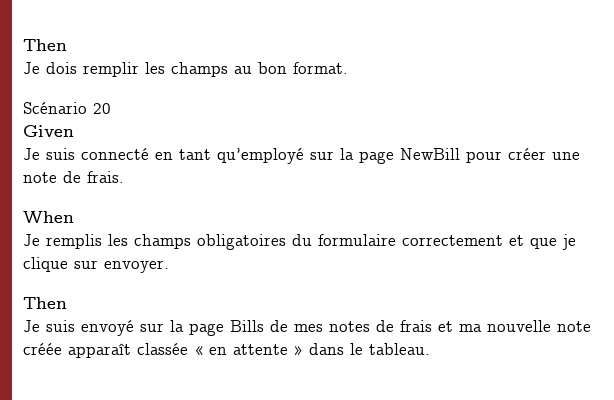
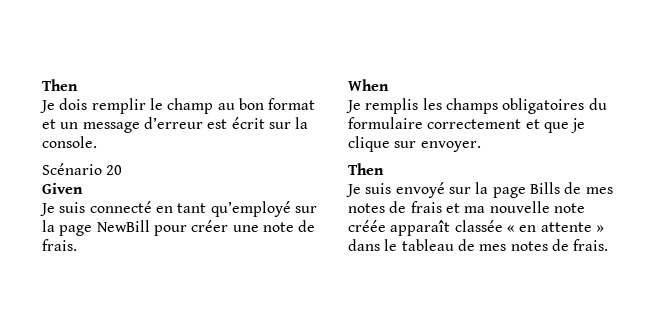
[145,62,348,77] les champs au bon format. -> [149,98,316,114] [42,117,309,133] [42,136,97,148] le champ au bon format et un message d’erreur est écrit sur la console.
[369,343,430,355] tableau. -> [401,239,609,251] tableau de mes notes de frais.

